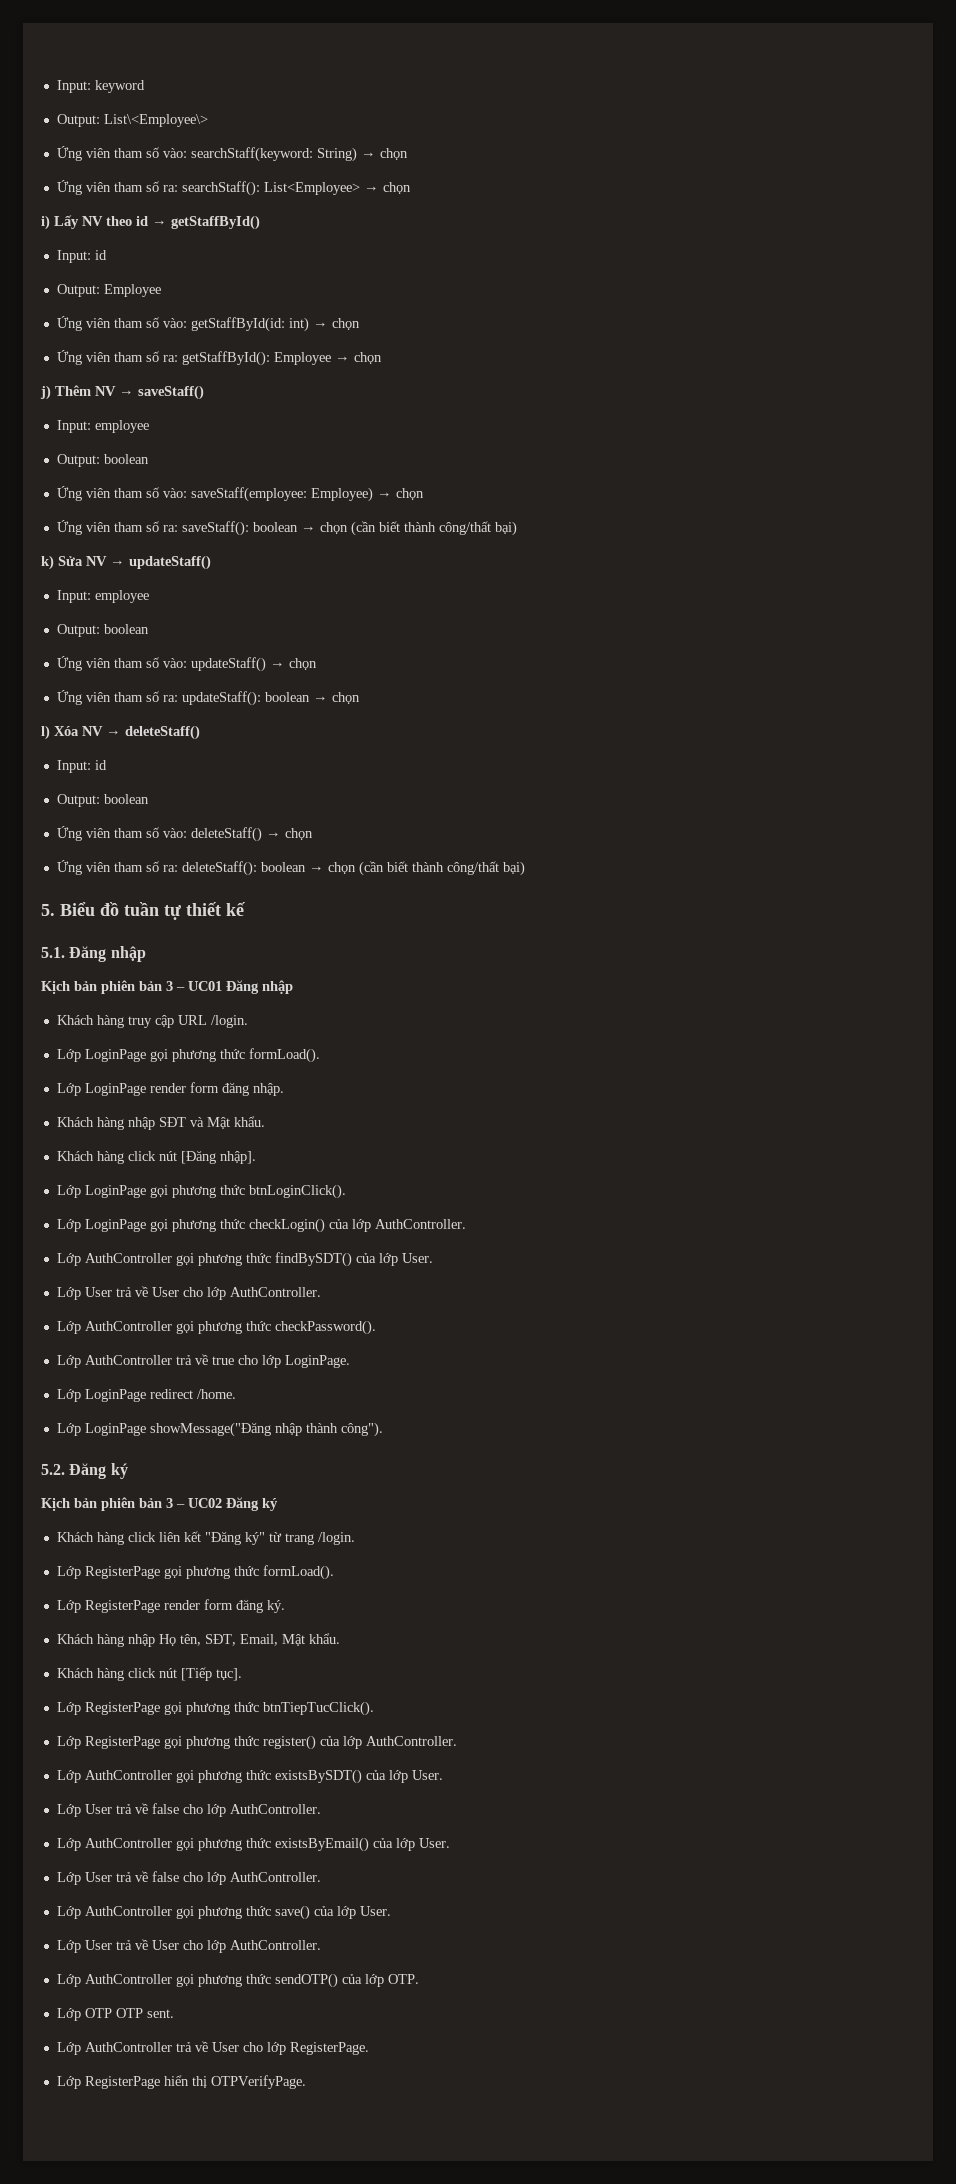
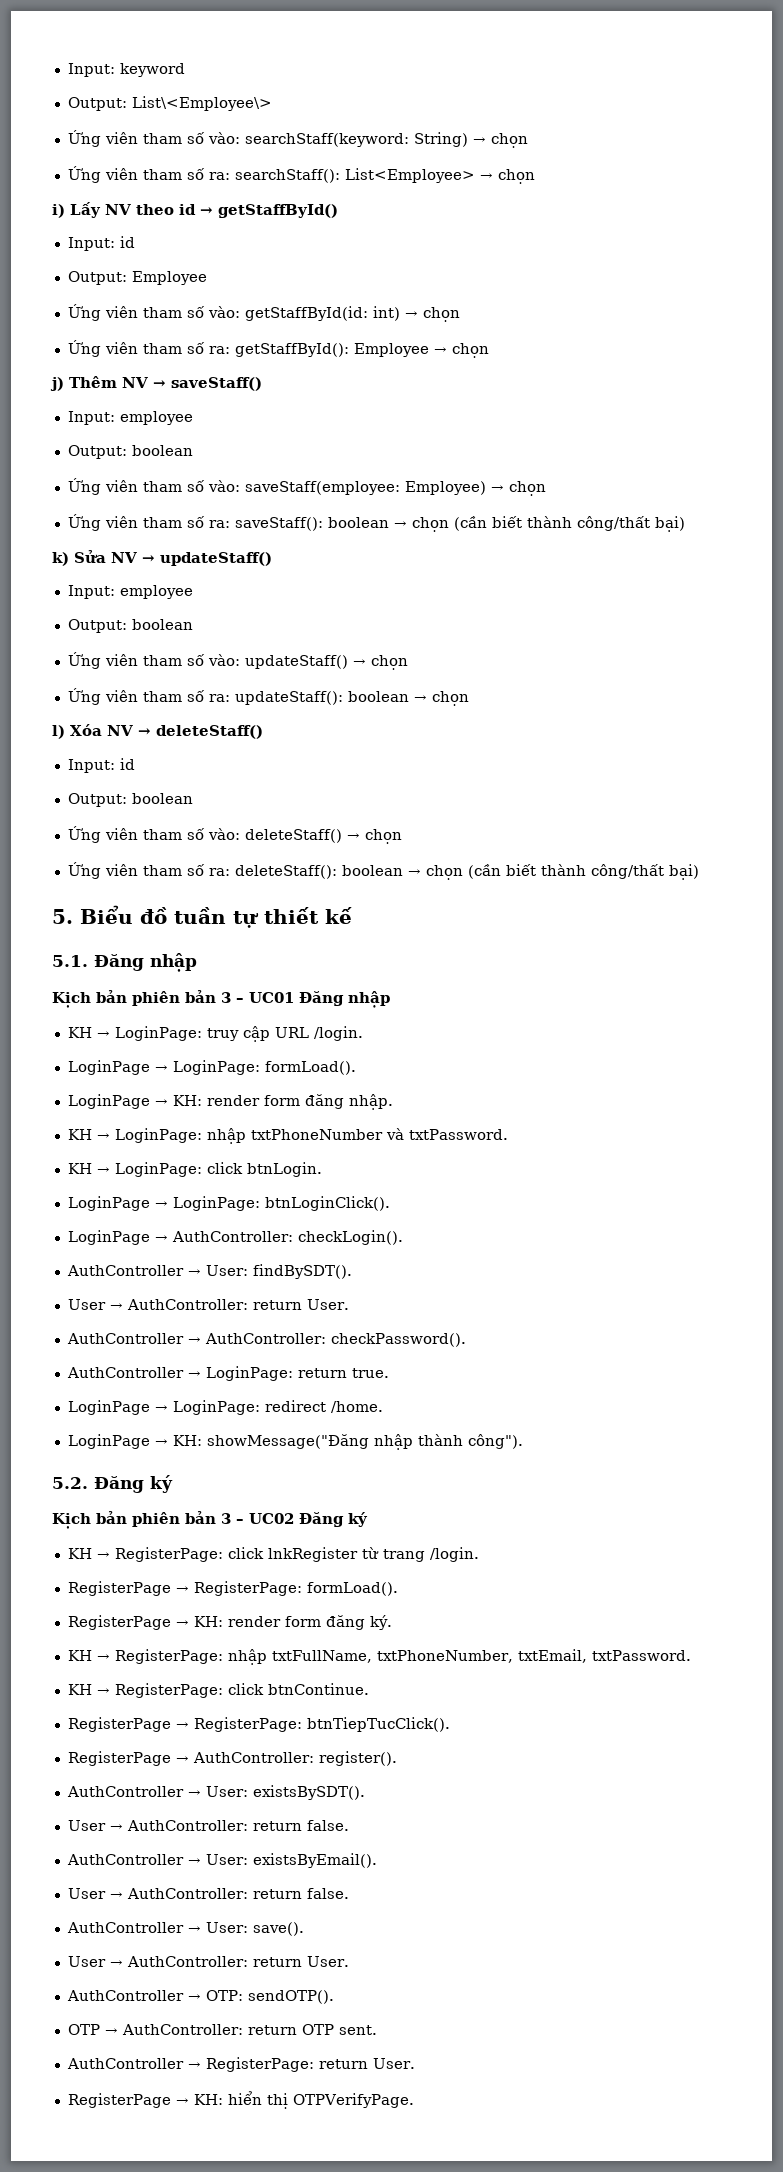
[56,1015,124,1028] Khách hàng -> [67,1026,202,1041] KH → LoginPage:
[56,1048,320,1063] [56,1082,284,1096] [56,1116,265,1130] [56,1150,256,1164] [56,1184,346,1199] [56,1218,466,1233] [56,1252,433,1267] [56,1286,321,1300] [56,1320,376,1335] [56,1354,350,1368] [56,1389,146,1402] Lớp LoginPage gọi phương thức formLoad(). // Lớp LoginPage render form đăng nhập. // Khách hàng nhập SĐT và Mật khẩu. // Khách hàng click nút [Đăng nhập]. // Lớp LoginPage gọi phương thức btnLoginClick(). // Lớp LoginPage gọi phương thức checkLogin() của lớp AuthController. // Lớp AuthController gọi phương thức findBySDT() của lớp User. // Lớp User trả về User cho lớp AuthController. // Lớp AuthController gọi phương thức checkPassword(). // Lớp AuthController trả về true cho lớp LoginPage. // Lớp LoginPage -> [67,1060,356,1075] [67,1094,393,1110] [67,1128,508,1144] [67,1162,322,1177] [67,1196,390,1211] [67,1230,403,1245] [66,1264,352,1279] [67,1299,349,1310] [66,1333,466,1347] [66,1366,389,1381] [67,1400,260,1415] LoginPage → LoginPage: formLoad(). // LoginPage → KH: render form đăng nhập. // KH → LoginPage: nhập txtPhoneNumber và txtPassword. // KH → LoginPage: click btnLogin. // LoginPage → LoginPage: btnLoginClick(). // LoginPage → AuthController: checkLogin(). // AuthController → User: findBySDT(). // User → AuthController: return User. // AuthController → AuthController: checkPassword(). // AuthController → LoginPage: return true. // LoginPage → LoginPage:
[56,1423,146,1436] Lớp LoginPage -> [67,1434,202,1449] LoginPage → KH:
[56,1531,355,1545] [56,1565,334,1580] [56,1599,285,1613] [56,1633,340,1647] [56,1667,242,1681] [56,1701,374,1716] [56,1735,457,1750] [56,1769,443,1784] [56,1803,321,1817] [56,1837,450,1852] [56,1871,321,1885] [56,1905,391,1920] [56,1939,321,1953] [56,1973,419,1988] [56,2008,174,2021] [56,2041,369,2055] [56,2076,160,2089] Khách hàng click liên kết "Đăng ký" từ trang /login. // Lớp RegisterPage gọi phương thức formLoad(). // Lớp RegisterPage render form đăng ký. // Khách hàng nhập Họ tên, SĐT, Email, Mật khẩu. // Khách hàng click nút [Tiếp tục]. // Lớp RegisterPage gọi phương thức btnTiepTucClick(). // Lớp RegisterPage gọi phương thức register() của lớp AuthController. // Lớp AuthController gọi phương thức existsBySDT() của lớp User. // Lớp User trả về false cho lớp AuthController. // Lớp AuthController gọi phương thức existsByEmail() của lớp User. // Lớp User trả về false cho lớp AuthController. // Lớp AuthController gọi phương thức save() của lớp User. // Lớp User trả về User cho lớp AuthController. // Lớp AuthController gọi phương thức sendOTP() của lớp OTP. // Lớp OTP OTP sent. // Lớp AuthController trả về User cho lớp RegisterPage. // Lớp RegisterPage -> [67,1547,479,1562] [67,1581,398,1596] [67,1615,392,1630] [67,1649,691,1665] [67,1683,369,1698] [67,1717,450,1732] [67,1751,397,1766] [66,1785,365,1800] [67,1820,349,1831] [66,1853,377,1868] [67,1888,349,1899] [66,1922,304,1936] [67,1956,349,1967] [66,1990,334,2004] [67,2024,377,2035] [66,2057,415,2072] [67,2093,223,2108] KH → RegisterPage: click lnkRegister từ trang /login. // RegisterPage → RegisterPage: formLoad(). // RegisterPage → KH: render form đăng ký. // KH → RegisterPage: nhập txtFullName, txtPhoneNumber, txtEmail, txtPassword. // KH → RegisterPage: click btnContinue. // RegisterPage → RegisterPage: btnTiepTucClick(). // RegisterPage → AuthController: register(). // AuthController → User: existsBySDT(). // User → AuthController: return false. // AuthController → User: existsByEmail(). // User → AuthController: return false. // AuthController → User: save(). // User → AuthController: return User. // AuthController → OTP: sendOTP(). // OTP → AuthController: return OTP sent. // AuthController → RegisterPage: return User. // RegisterPage → KH:

